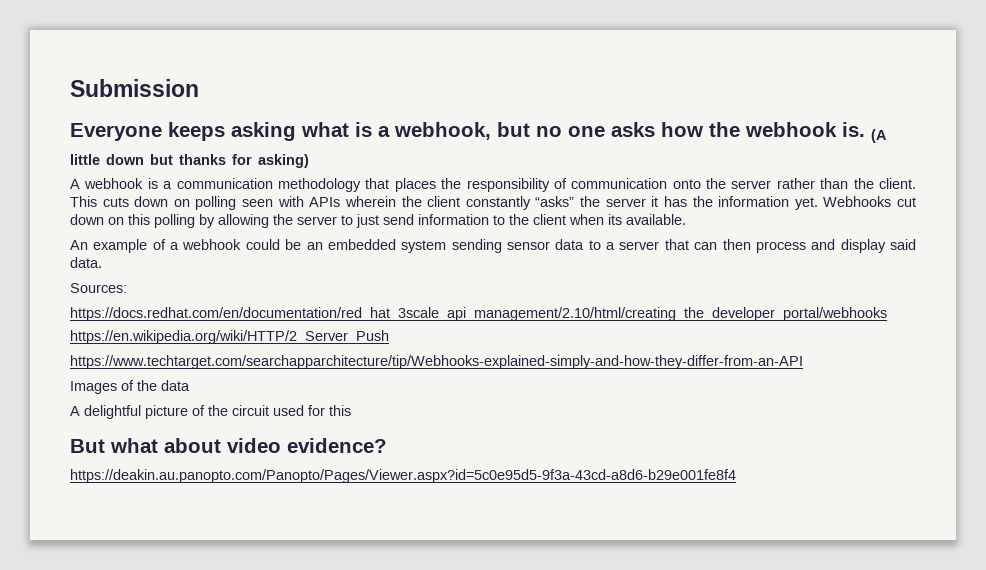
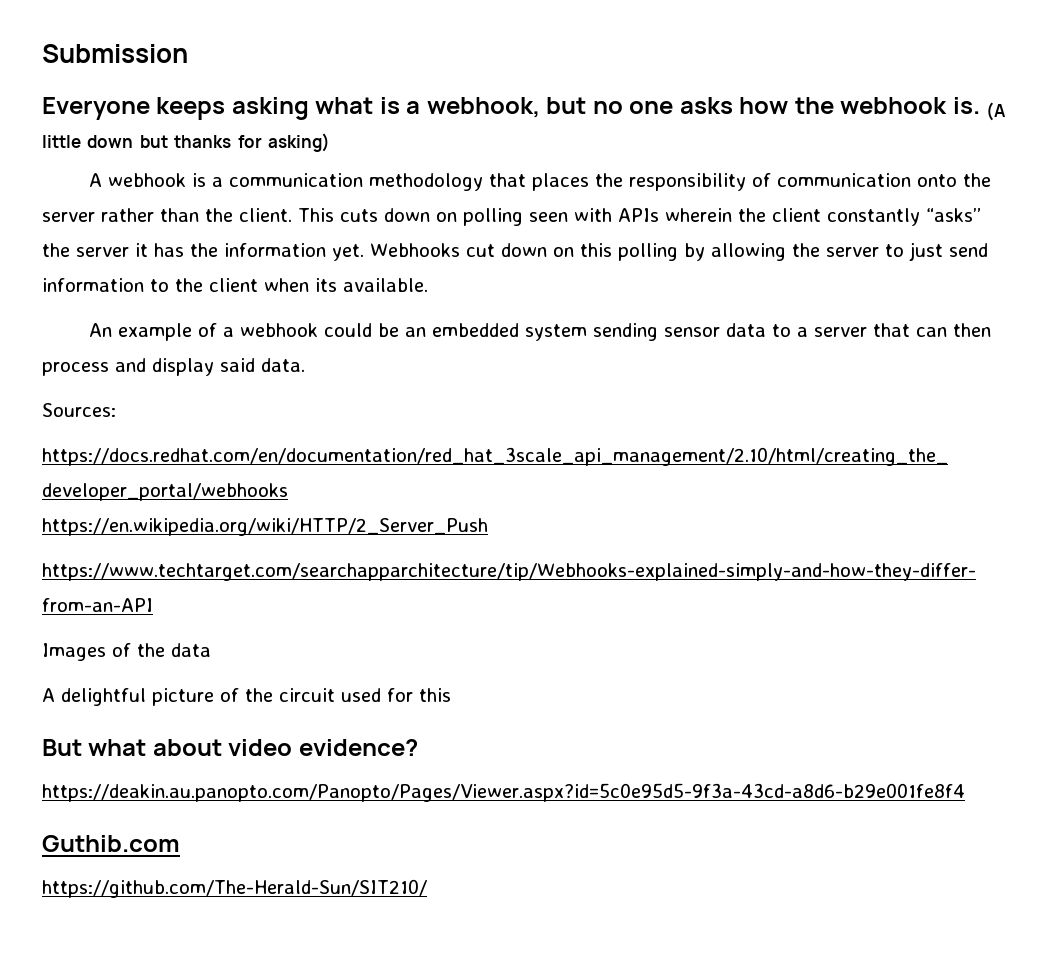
(736, 476) none -> [42,835,180,852] [42,879,427,898] // Guthib.com // https://github.com/The-Herald-Sun/SIT210/

